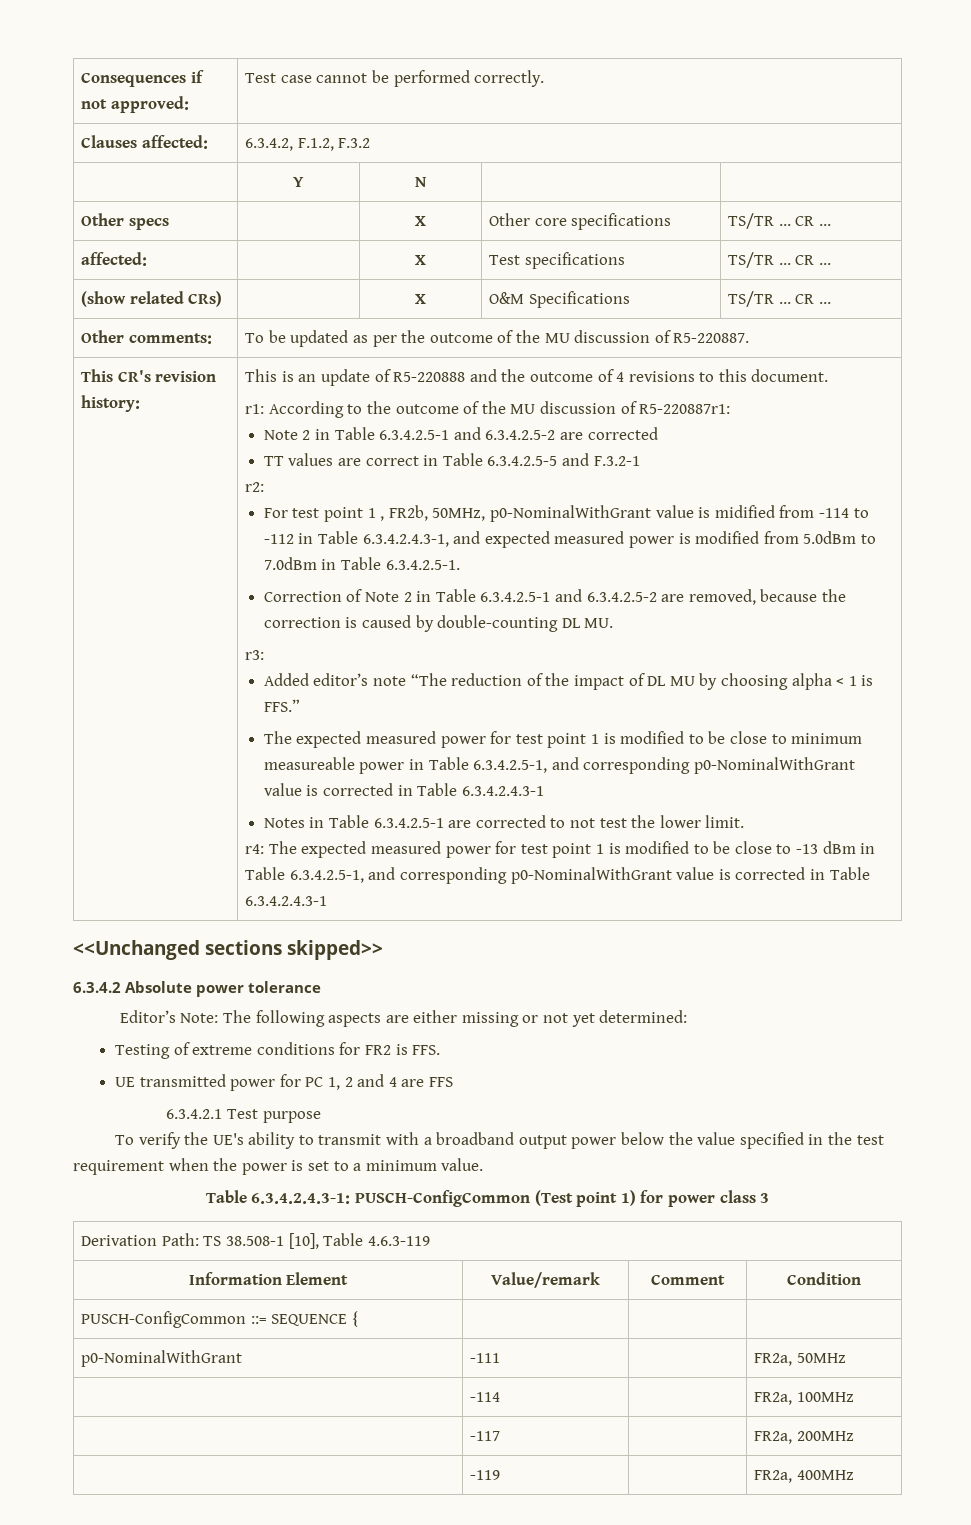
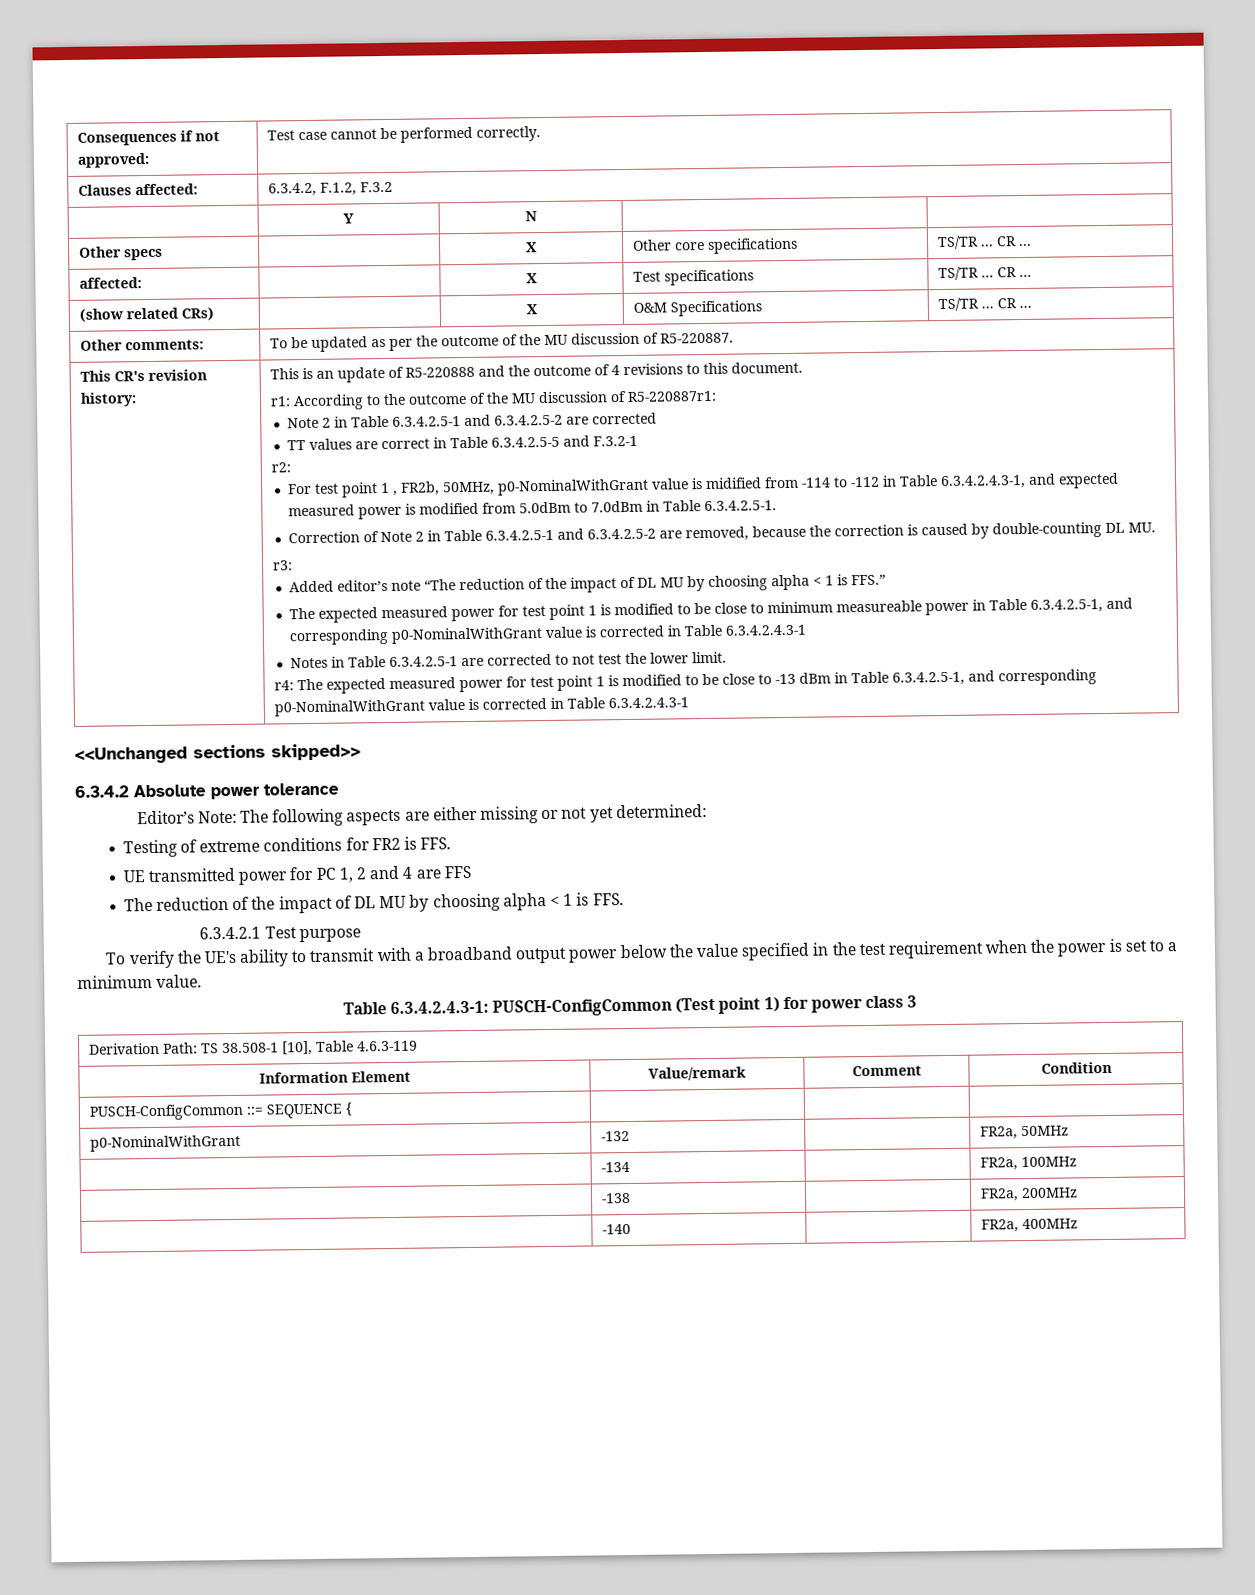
(453, 1082) none -> [123,892,624,914] // The reduction of the impact of DL MU by choosing alpha < 1 is FFS.
[470,1353,501,1363] -111 -> [601,1130,631,1142] -132
[470,1392,501,1402] -114 -> [601,1161,631,1173] -134
[470,1431,501,1441] -117 -> [601,1192,632,1204] -138
[470,1470,501,1480] -119 -> [602,1223,632,1235] -140

